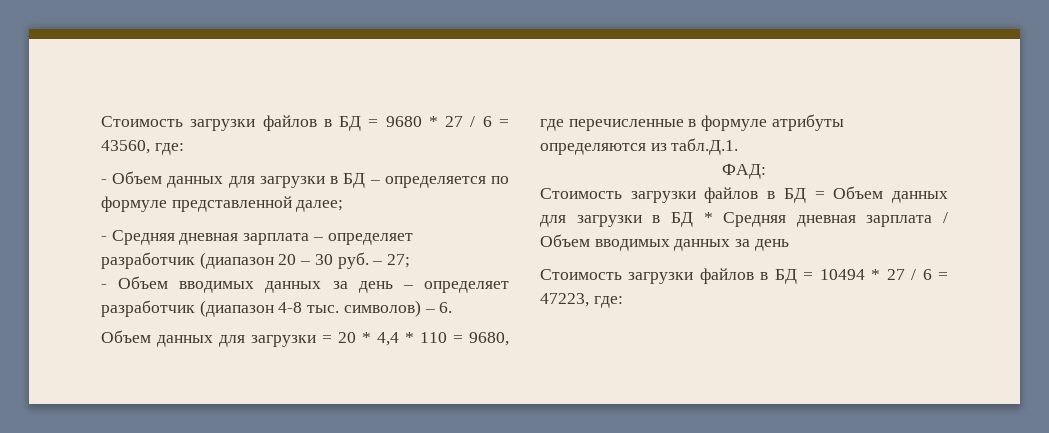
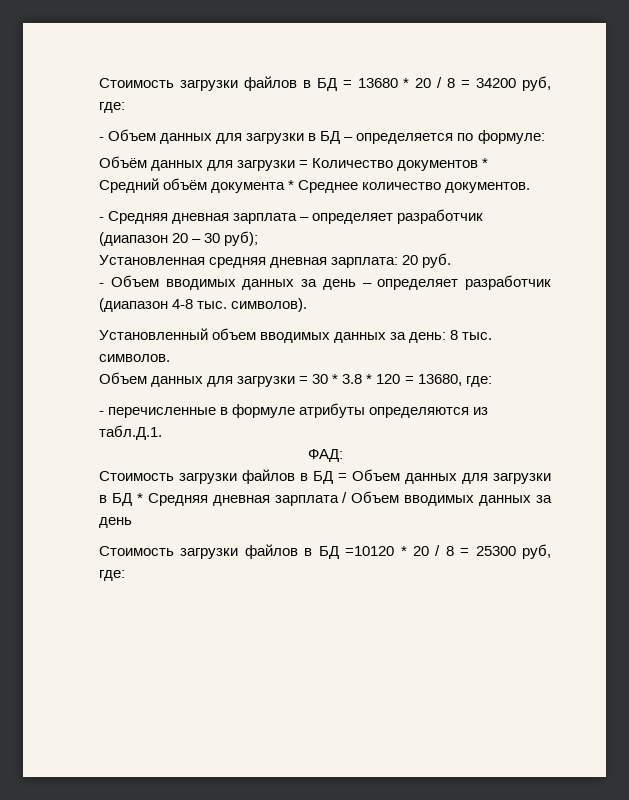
[101,115,509,131] [101,140,150,154] Стоимость загрузки файлов в БД = 9680 * 27 / 6 = 43560, -> [99,76,551,91] Стоимость загрузки файлов в БД = 13680 * 20 / 8 = 34200 руб,
[101,196,344,212] формуле представленной далее; -> [477,130,545,144] [99,156,489,171] [99,178,531,193] формуле: // Объём данных для загрузки = Количество документов * Средний объём документа * Среднее количество документов.
(333, 259) none -> [224,231,259,246] [99,255,419,268] руб); // Установленная средняя дневная зарплата: 20
[372,254,411,268] – 27; -> (452, 260) none
[343,300,453,317] символов) – 6. -> [231,298,308,312] [99,328,493,343] [99,354,170,362] символов). // Установленный объем вводимых данных за день: 8 тыс. символов.
[338,332,509,346] [540,119,564,131] 20 * 4,4 * 110 = 9680, где -> [312,374,492,387] [99,411,104,415] 30 * 3.8 * 120 = 13680, где: // -
[803,269,948,280] [540,293,589,307] = 10494 * 27 / 6 = 47223, -> [345,544,552,559] =10120 * 20 / 8 = 25300 руб,

